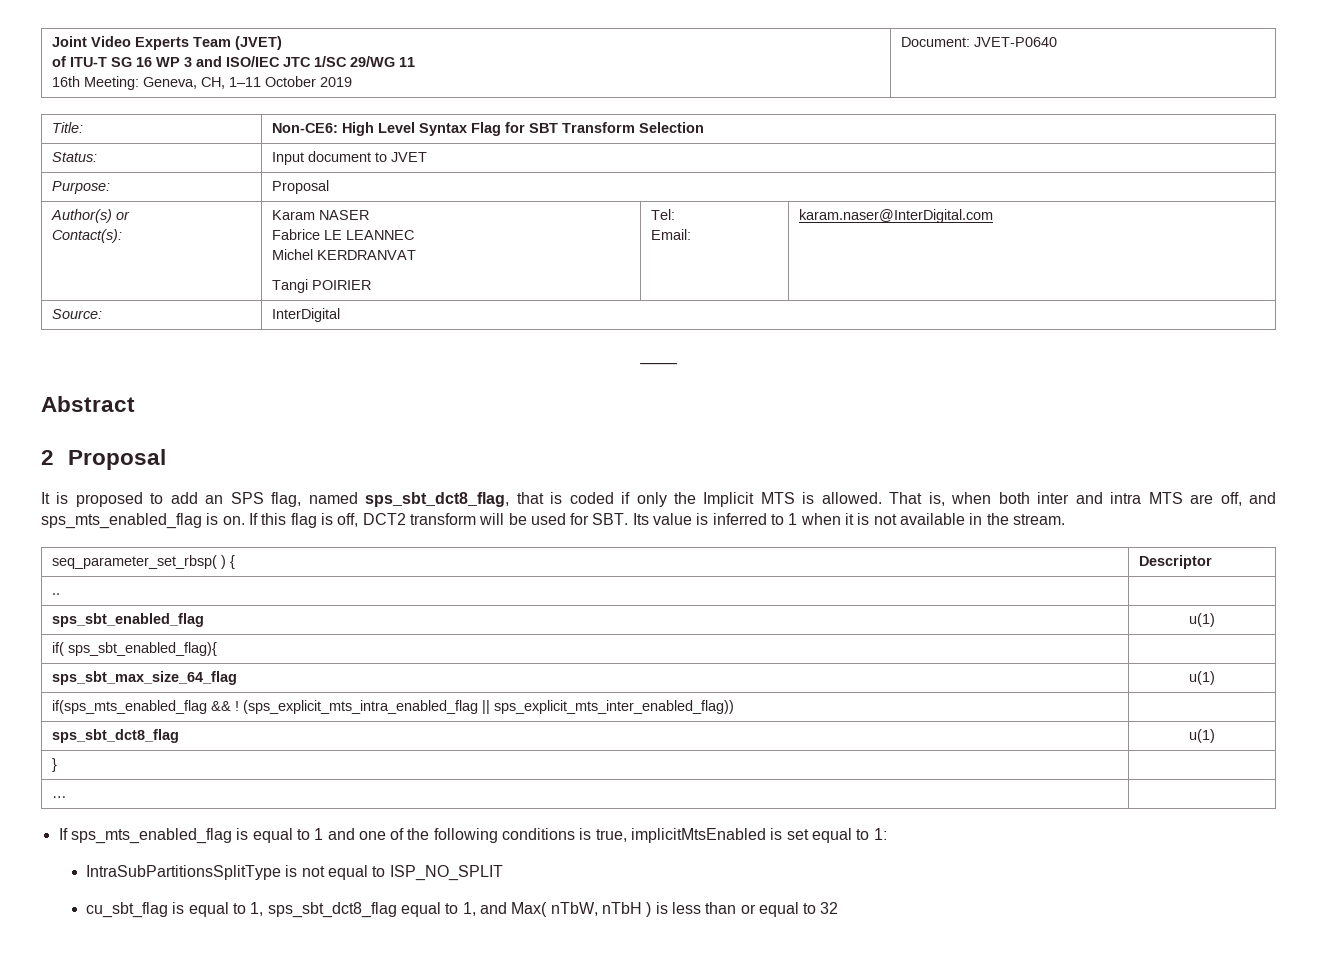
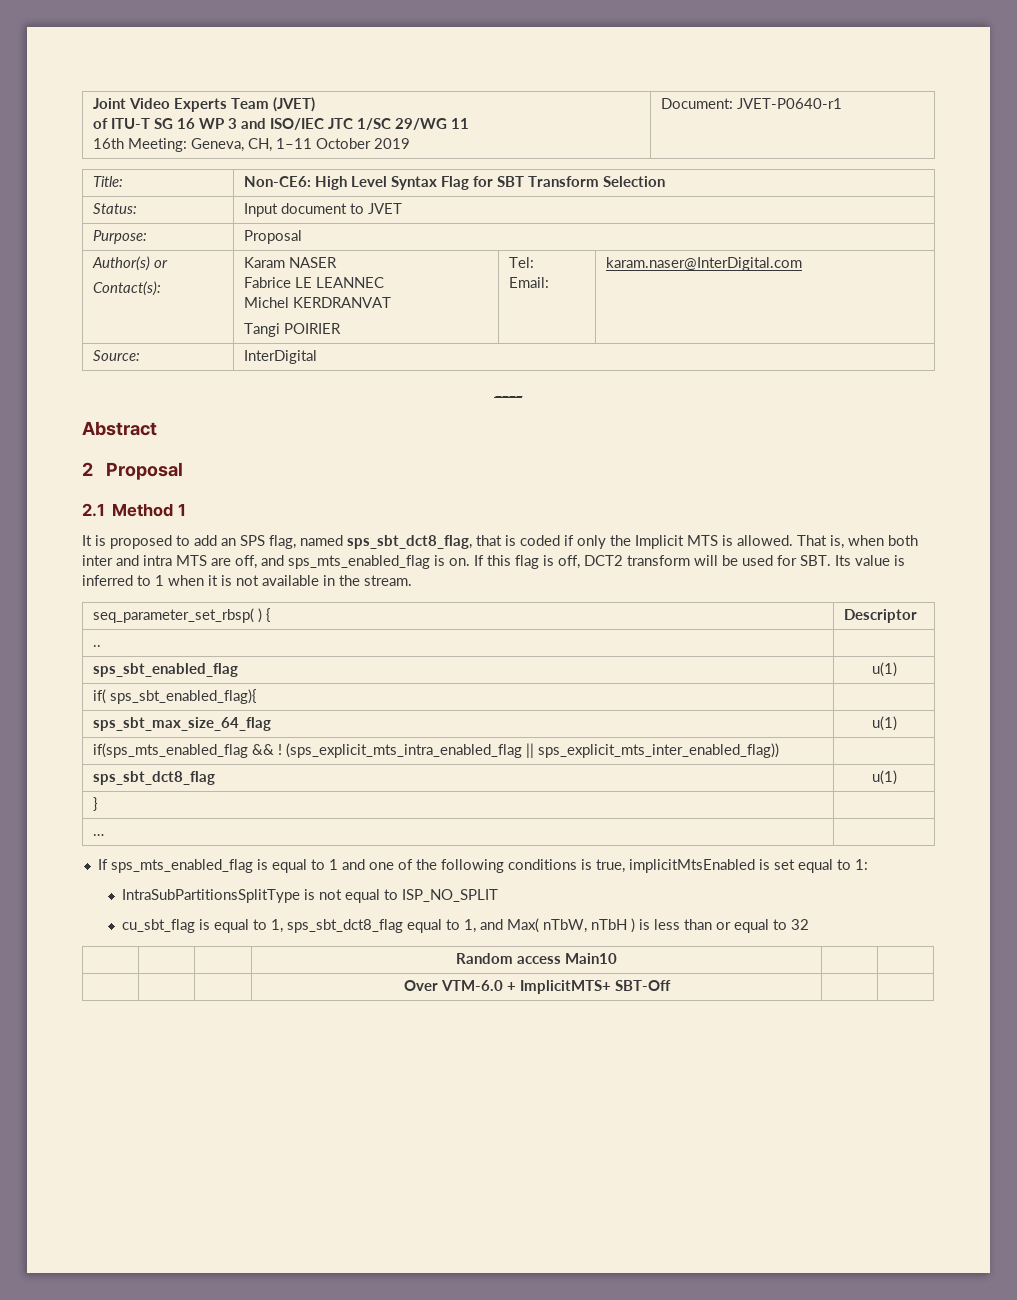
[973,37,1057,47] JVET-P0640 -> [736,98,842,109] JVET-P0640-r1
(167, 459) none -> [82,503,186,517] // 2.1 Method 1
(839, 908) none -> [456,953,617,964] [403,980,671,994] // | | | Random access Main10 | | // | | | Over VTM-6.0 + ImplicitMTS+ SBT-Off | |

